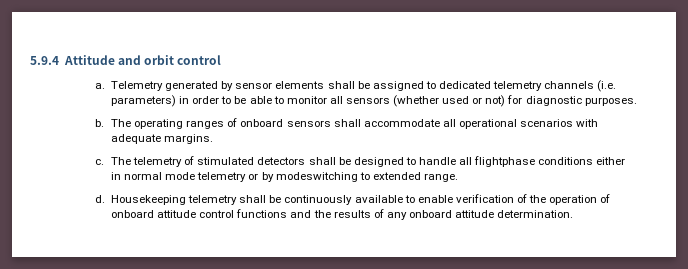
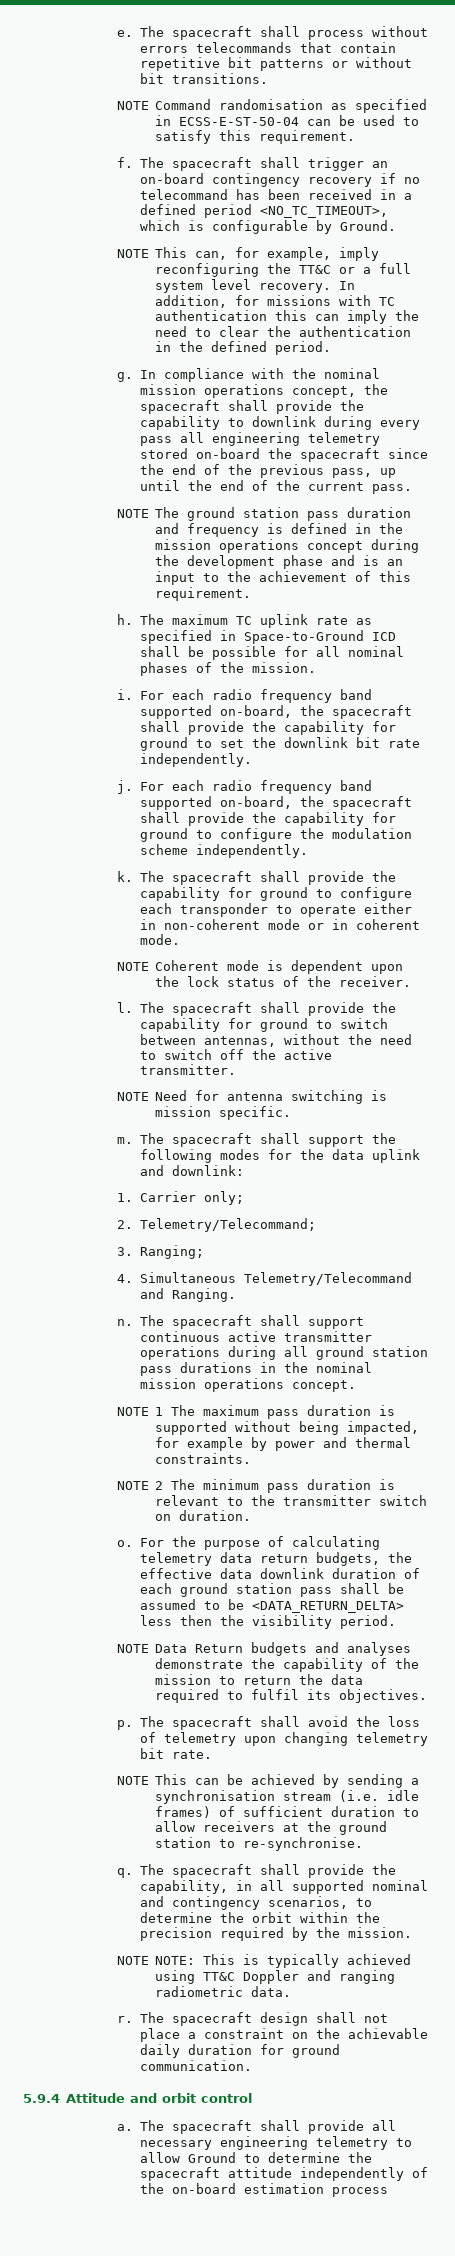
(30, 60) none -> [116,26,429,40] [140,42,397,53] [140,57,413,71] [140,73,269,84] [116,99,428,113] [155,115,420,126] [155,130,356,144] [116,157,389,171] [140,173,421,187] [140,189,413,200] [140,204,389,218] [140,220,397,234] [116,247,380,261] [155,263,412,277] [155,279,356,293] [155,295,396,308] [155,310,420,324] [155,326,412,337] [155,341,332,355] [116,368,381,382] [140,384,389,398] [140,400,365,414] [140,416,421,430] [140,432,381,446] [140,448,429,462] [140,464,397,478] [140,480,413,494] [116,507,412,521] [155,523,404,537] [155,539,420,553] [155,555,404,569] [155,571,412,585] [155,587,252,601] [116,614,373,628] [140,630,397,644] [140,646,405,660] [140,662,317,676] [116,689,373,703] [140,705,413,719] [140,721,397,735] [140,737,421,751] [140,753,253,767] [116,780,373,794] [140,796,413,810] [140,812,397,826] [140,828,413,842] [140,844,309,858] [116,871,397,885] [140,887,413,901] [140,903,413,917] [140,919,421,930] [140,934,181,945] [116,960,404,974] [155,976,412,987] [116,1002,397,1016] [140,1018,389,1032] [140,1034,413,1047] [140,1049,333,1060] [140,1064,237,1075] [116,1090,388,1104] [155,1106,292,1120] [116,1133,397,1147] [140,1149,421,1163] [140,1165,245,1176] [116,1191,245,1205] [116,1218,317,1232] [116,1245,205,1259] [116,1272,413,1286] [140,1288,237,1302] [116,1315,365,1329] [140,1331,373,1342] [140,1346,429,1360] [140,1362,373,1376] [140,1378,357,1392] [116,1405,396,1419] [155,1421,420,1435] [155,1437,412,1451] [155,1453,252,1464] [116,1479,396,1493] [155,1495,428,1506] [155,1510,252,1521] [116,1536,381,1550] [140,1552,413,1566] [140,1568,421,1579] [140,1583,405,1597] [140,1599,405,1613] [140,1615,397,1629] [116,1642,412,1656] [155,1658,420,1672] [155,1674,364,1685] [155,1689,428,1703] [116,1716,421,1730] [140,1732,429,1746] [140,1748,213,1759] [116,1774,420,1788] [155,1790,420,1804] [155,1806,420,1818] [155,1821,388,1835] [155,1837,364,1851] [116,1864,397,1878] [140,1880,429,1894] [140,1896,373,1910] [140,1912,381,1923] [140,1927,413,1941] [116,1954,412,1968] [155,1970,396,1984] [155,1986,292,1997] [116,2012,389,2026] [140,2028,429,2042] [140,2044,341,2058] [140,2060,253,2071] e. The spacecraft shall process without errors telecommands that contain repetitive bit patterns or without bit transitions. // NOTE Command randomisation as specified in ECSS-E-ST-50-04 can be used to satisfy this requirement. // f. The spacecraft shall trigger an on-board contingency recovery if no telecommand has been received in a defined period <NO_TC_TIMEOUT>, which is configurable by Ground. // NOTE This can, for example, imply reconfiguring the TT&C or a full system level recovery. In addition, for missions with TC authentication this can imply the need to clear the authentication in the defined period. // g. In compliance with the nominal mission operations concept, the spacecraft shall provide the capability to downlink during every pass all engineering telemetry stored on-board the spacecraft since the end of the previous pass, up until the end of the current pass. // NOTE The ground station pass duration and frequency is defined in the mission operations concept during the development phase and is an input to the achievement of this requirement. // h. The maximum TC uplink rate as specified in Space-to-Ground ICD shall be possible for all nominal phases of the mission. // i. For each radio frequency band supported on-board, the spacecraft shall provide the capability for ground to set the downlink bit rate independently. // j. For each radio frequency band supported on-board, the spacecraft shall provide the capability for ground to configure the modulation scheme independently. // k. The spacecraft shall provide the capability for ground to configure each transponder to operate either in non-coherent mode or in coherent mode. // NOTE Coherent mode is dependent upon the lock status of the receiver. // l. The spacecraft shall provide the capability for ground to switch between antennas, without the need to switch off the active transmitter. // NOTE Need for antenna switching is mission specific. // m. The spacecraft shall support the following modes for the data uplink and downlink: // 1. Carrier only; // 2. Telemetry/Telecommand; // 3. Ranging; // 4. Simultaneous Telemetry/Telecommand and Ranging. // n. The spacecraft shall support continuous active transmitter operations during all ground station pass durations in the nominal mission operations concept. // NOTE 1 The maximum pass duration is supported without being impacted, for example by power and thermal constraints. // NOTE 2 The minimum pass duration is relevant to the transmitter switch on duration. // o. For the purpose of calculating telemetry data return budgets, the effective data downlink duration of each ground station pass shall be assumed to be <DATA_RETURN_DELTA> less then the visibility period. // NOTE Data Return budgets and analyses demonstrate the capability of the mission to return the data required to fulfil its objectives. // p. The spacecraft shall avoid the loss of telemetry upon changing telemetry bit rate. // NOTE This can be achieved by sending a synchronisation stream (i.e. idle frames) of sufficient duration to allow receivers at the ground station to re-synchronise. // q. The spacecraft shall provide the capability, in all supported nominal and contingency scenarios, to determine the orbit within the precision required by the mission. // NOTE NOTE: This is typically achieved using TT&C Doppler and ranging radiometric data. // r. The spacecraft design shall not place a constraint on the achievable daily duration for ground communication. //
[110,80,617,92] [110,95,637,107] [94,118,599,129] [110,134,214,144] [94,156,626,167] [110,172,458,182] [94,194,611,205] [110,209,574,220] Telemetry generated by sensor elements shall be assigned to dedicated telemetry channels (i.e. parameters) in order to be able to monitor all sensors (whether used or not) for diagnostic purposes. // b. The operating ranges of onboard sensors shall accommodate all operational scenarios with adequate margins. // c. The telemetry of stimulated detectors shall be designed to handle all flightphase conditions either in normal mode telemetry or by modeswitching to extended range. // d. Housekeeping telemetry shall be continuously available to enable verification of the operation of onboard attitude control functions and the results of any onboard attitude determination. -> [140,2120,397,2134] [140,2136,413,2150] [140,2152,373,2163] [140,2167,429,2181] [140,2183,389,2197] The spacecraft shall provide all necessary engineering telemetry to allow Ground to determine the spacecraft attitude independently of the on-board estimation process

